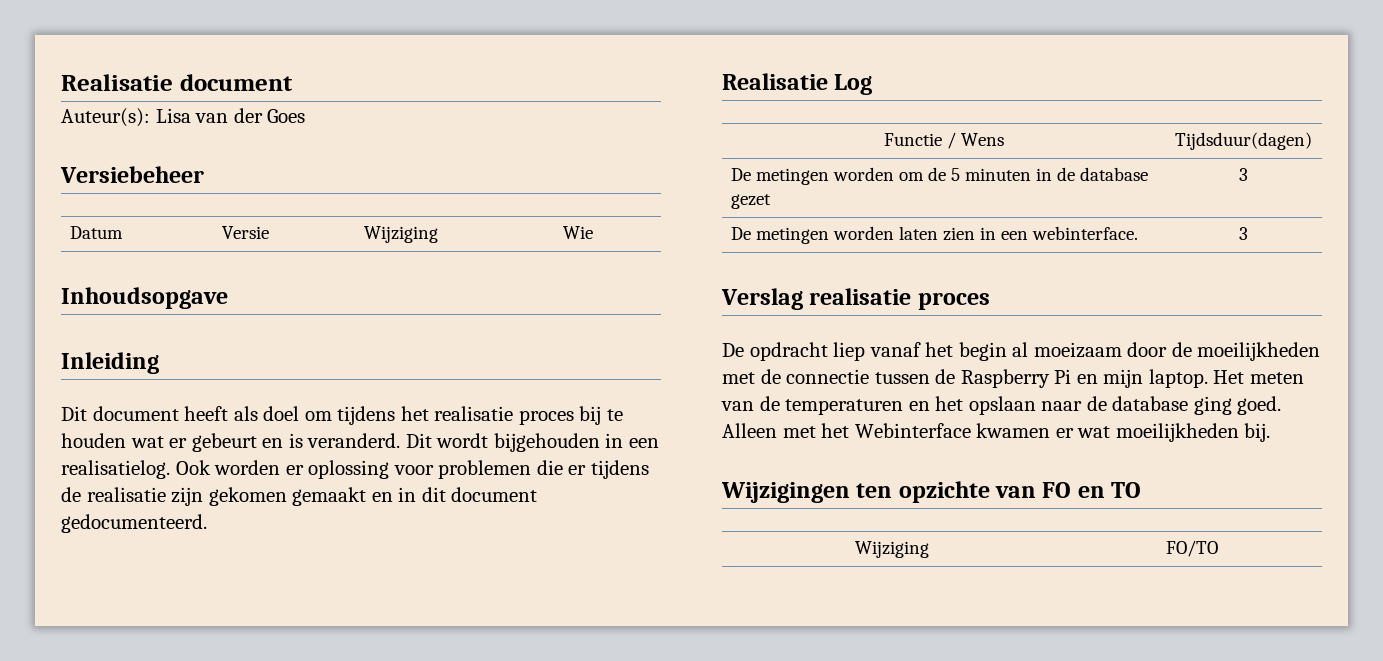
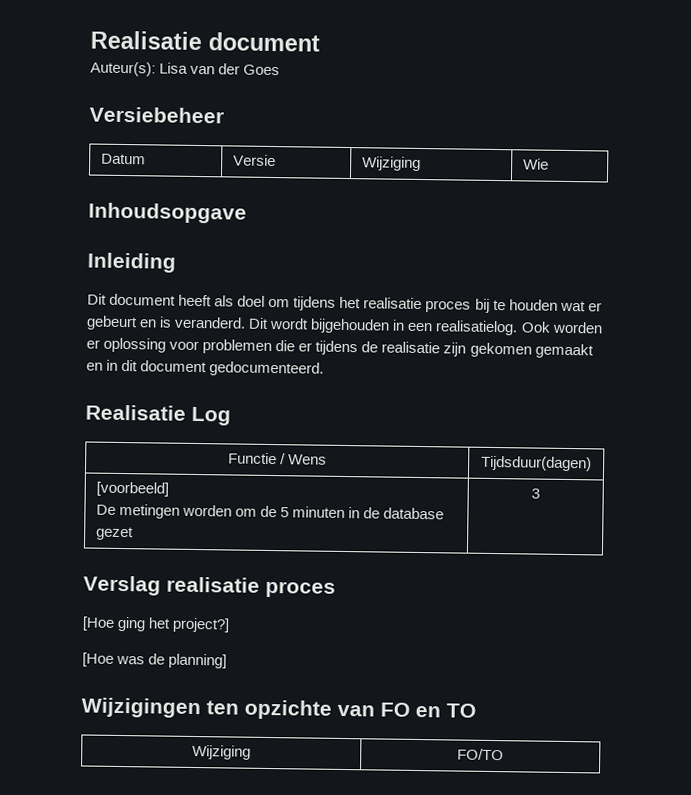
(1312, 141) none -> [95,481,169,497] [voorbeeld] //
[731,226,1139,244] [1238,227,1248,240] [721,288,990,310] [722,342,1321,361] [722,369,1304,388] [721,396,1282,415] [722,423,1271,442] // De metingen worden laten zien in een webinterface. | 3 // Verslag realisatie proces // De opdracht liep vanaf het begin al moeizaam door de moeilijkheden met de connectie tussen de Raspberry Pi en mijn laptop. Het meten van de temperaturen en het opslaan naar de database ging goed. Alleen met het Webinterface kwamen er wat moeilijkheden bij. -> [83,575,336,598] [82,616,231,633] [82,652,228,669] // Verslag realisatie proces // [Hoe ging het project?] // [Hoe was de planning]

